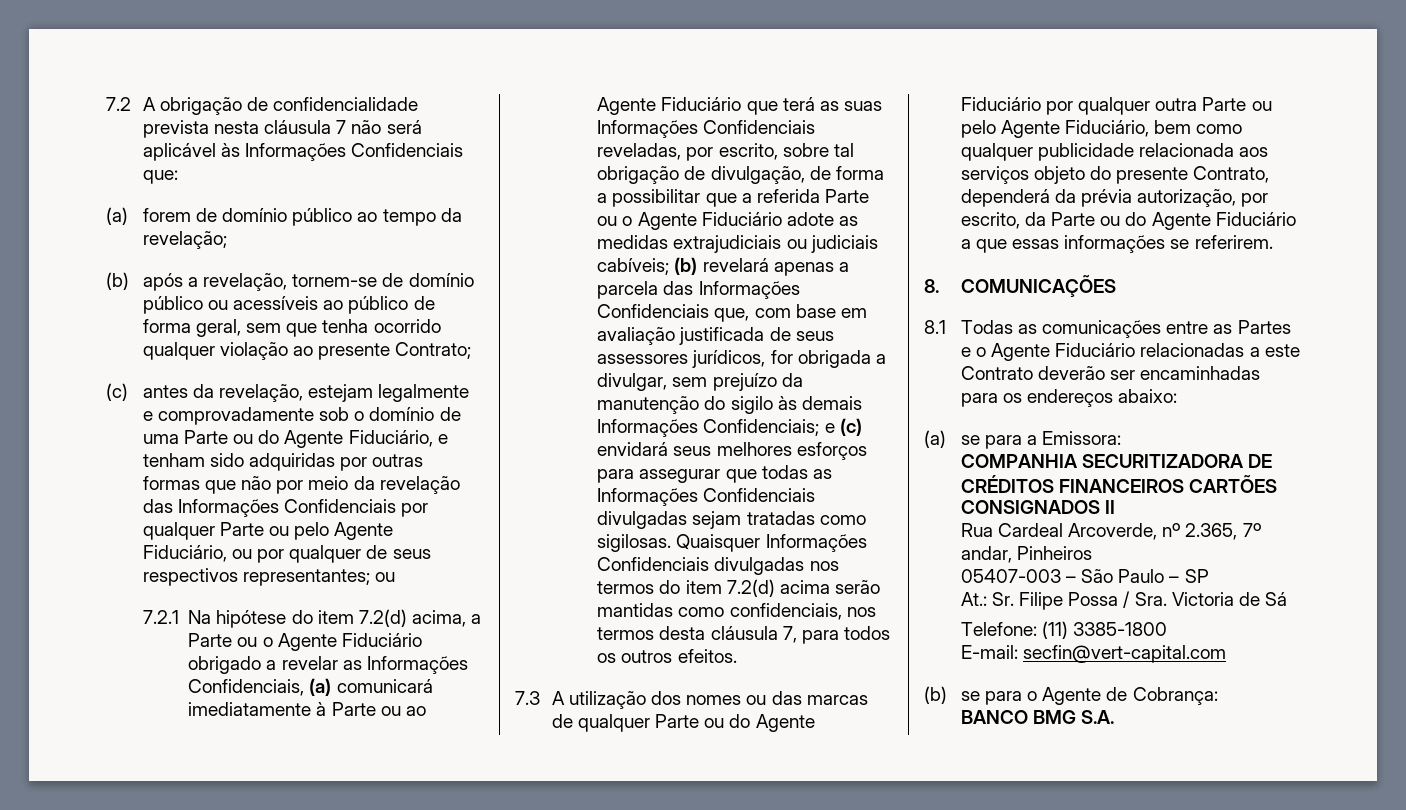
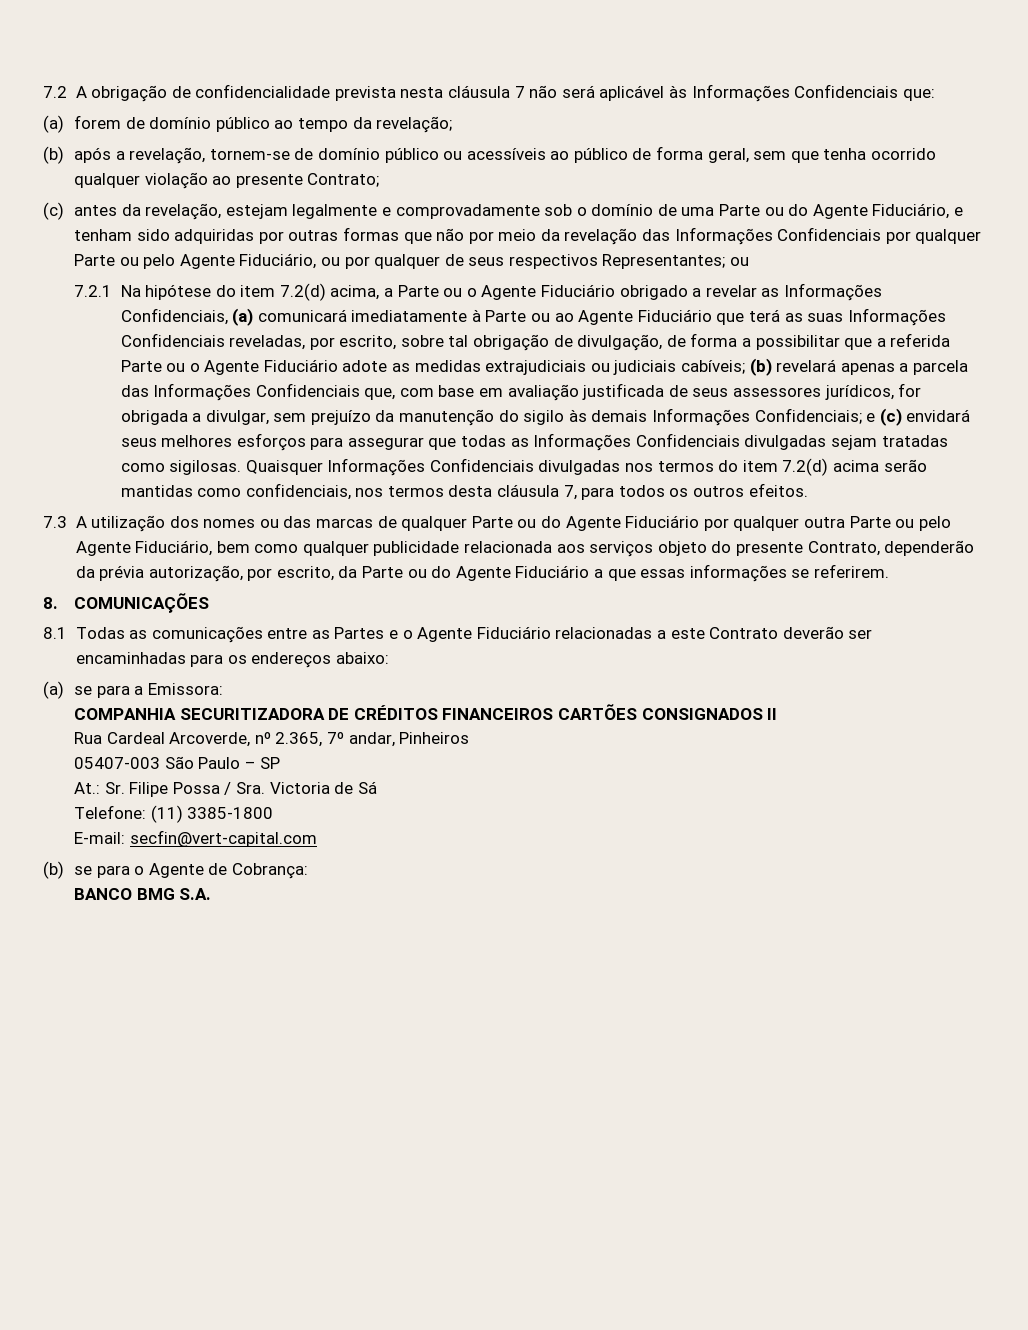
[242,569,370,586] representantes; -> [602,254,726,269] Representantes;
[960,189,1050,207] dependerá -> [884,540,975,556] dependerão
[1065,576,1076,583] – -> (160, 763) none

